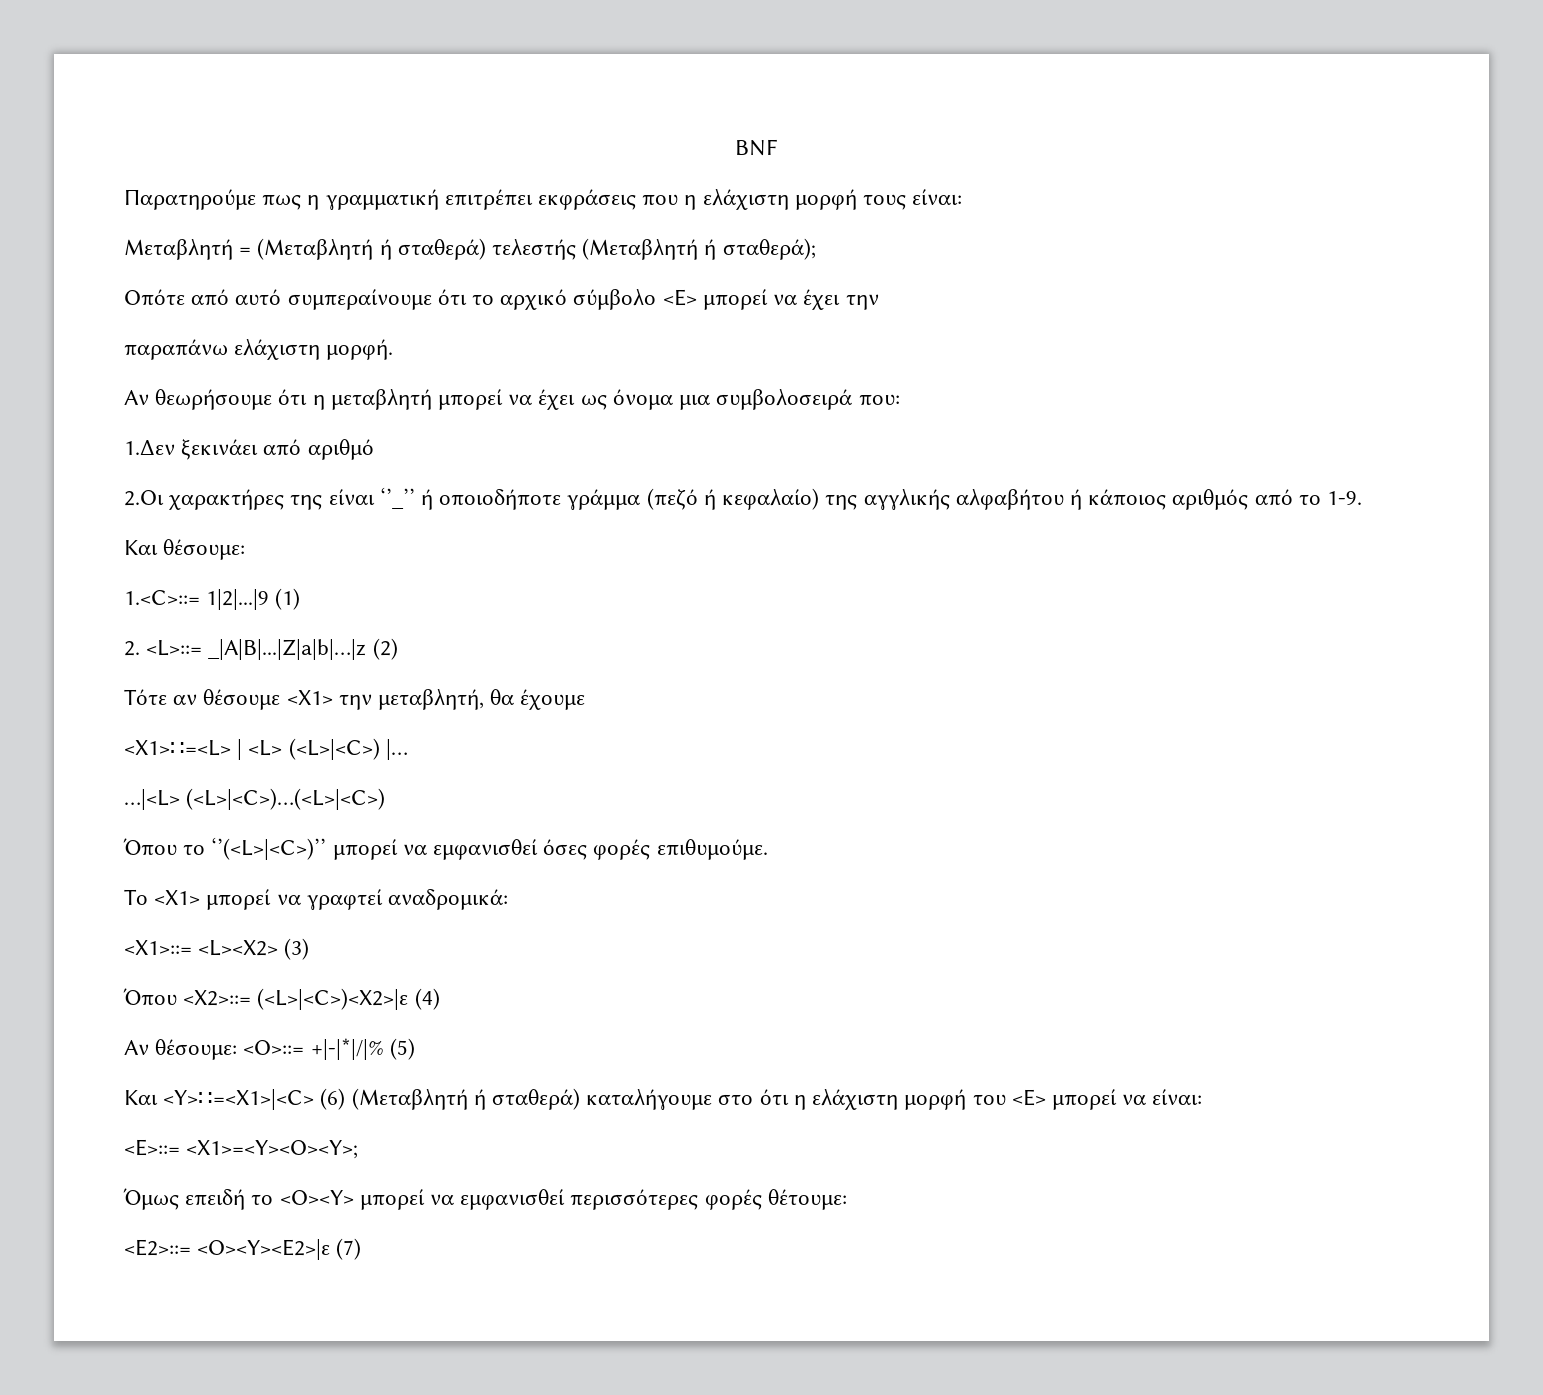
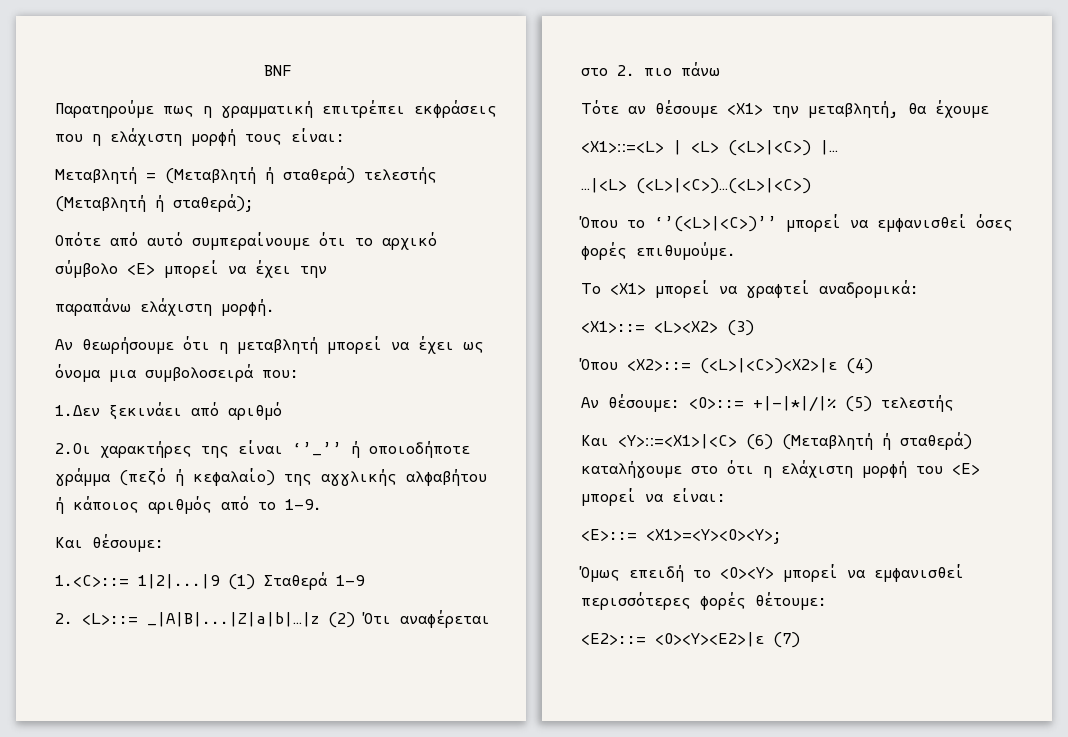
(301, 599) none -> [264,572,365,590] Σταθερά 1-9
(398, 649) none -> [362,610,490,628] [581,62,720,76] Ότι αναφέρεται στο 2. πιο πάνω
(415, 1049) none -> [881,395,954,412] τελεστής

